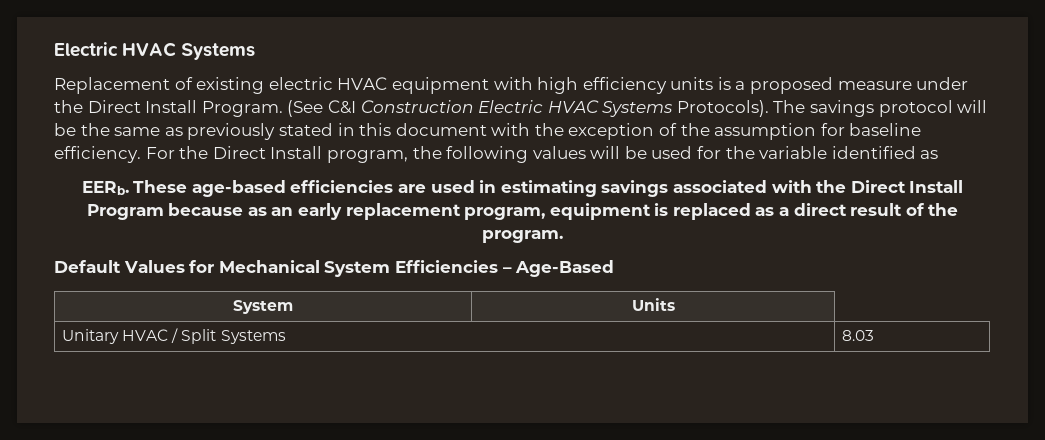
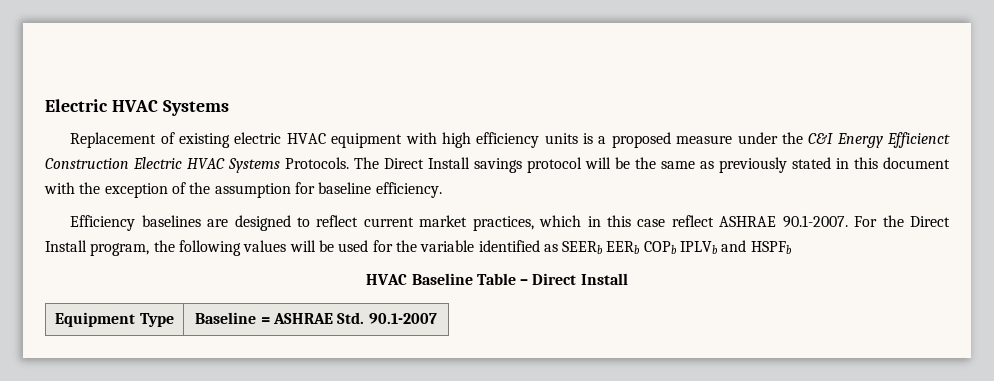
[87,100,806,117] Direct Install Program. (See C&I Construction Electric HVAC Systems Protocols). The -> [808,132,951,148] [45,157,470,173] C&I Energy Efficienct Construction Electric HVAC Systems Protocols. The Direct Install
(141, 154) none -> [70,215,848,231] // Efficiency baselines are designed to reflect current market practices, which in this case reflect ASHRAE 90.1-2007.
[81,180,964,197] [86,203,959,220] [482,230,563,243] [54,260,615,277] [233,300,293,314] [631,298,675,311] [61,328,286,344] [841,330,874,341] // EERb. These age-based efficiencies are used in estimating savings associated with the Direct Install Program because as an early replacement program, equipment is replaced as a direct result of the program. // Default Values for Mechanical System Efficiencies – Age-Based // System | Units // Unitary HVAC / Split Systems | 8.03 -> [562,240,792,254] [366,273,628,285] [55,312,174,327] [195,312,437,324] SEERb EERb COPb IPLVb and HSPFb // HVAC Baseline Table – Direct Install // Equipment Type | Baseline = ASHRAE Std. 90.1-2007

